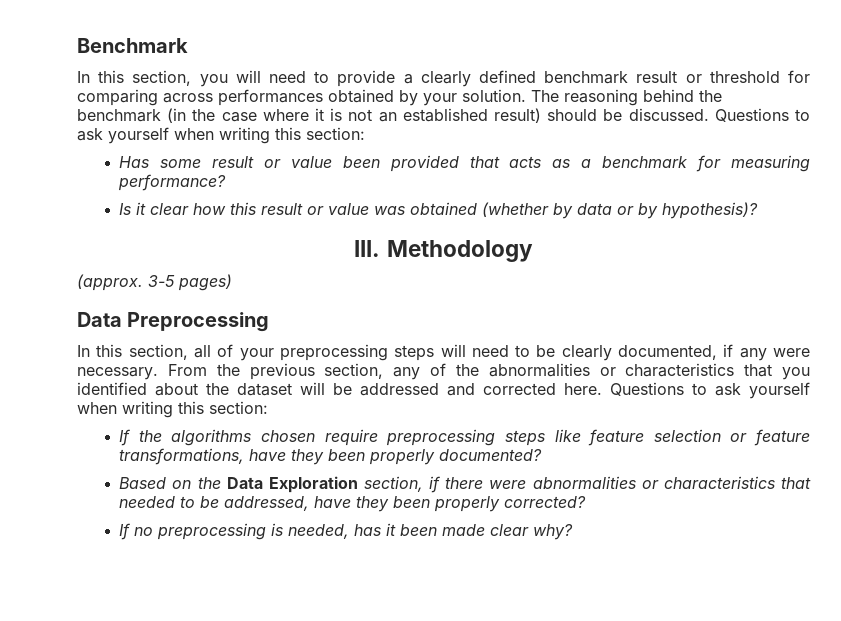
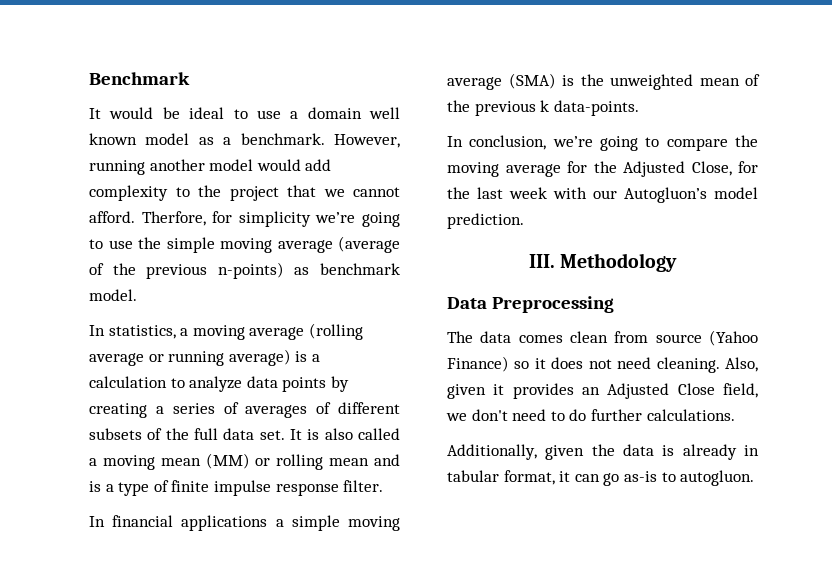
[77,70,811,87] [77,89,722,106] [77,108,810,123] [77,127,365,144] [119,155,811,172] [118,174,227,191] [119,202,759,219] In this section, you will need to provide a clearly defined benchmark result or threshold for comparing across performances obtained by your solution. The reasoning behind the benchmark (in the case where it is not an established result) should be discussed. Questions to ask yourself when writing this section: // Has some result or value been provided that acts as a benchmark for measuring performance? // Is it clear how this result or value was obtained (whether by data or by hypothesis)? -> [89,107,400,119] [89,133,400,148] [89,159,332,175] [89,185,400,201] [89,211,400,227] [89,236,400,253] [89,262,400,279] [89,289,137,301] [89,323,363,340] [89,349,320,366] [89,376,349,392] [89,402,400,418] [89,428,401,440] [89,453,400,470] [89,480,384,496] [89,515,400,531] [447,73,760,90] [447,100,639,116] [447,135,758,151] [447,161,758,177] [447,187,758,203] [447,213,524,229] It would be ideal to use a domain well known model as a benchmark. However, running another model would add complexity to the project that we cannot afford. Therfore, for simplicity we’re going to use the simple moving average (average of the previous n-points) as benchmark model. // In statistics, a moving average (rolling average or running average) is a calculation to analyze data points by creating a series of averages of different subsets of the full data set. It is also called a moving mean (MM) or rolling mean and is a type of finite impulse response filter. // In financial applications a simple moving average (SMA) is the unweighted mean of the previous k data-points. // In conclusion, we’re going to compare the moving average for the Adjusted Close, for the last week with our Autogluon’s model prediction.
[77,274,232,291] // (approx. 3-5 pages) -> (678, 262) none
[77,344,810,361] [77,363,811,380] [77,382,810,399] [77,401,268,418] [119,429,810,446] [119,448,543,465] [119,476,811,493] [119,496,587,512] [119,523,574,540] In this section, all of your preprocessing steps will need to be clearly documented, if any were necessary. From the previous section, any of the abnormalities or characteristics that you identified about the dataset will be addressed and corrected here. Questions to ask yourself when writing this section: // If the algorithms chosen require preprocessing steps like feature selection or feature transformations, have they been properly documented? // Based on the Data Exploration section, if there were abnormalities or characteristics that needed to be addressed, have they been properly corrected? // If no preprocessing is needed, has it been made clear why? -> [447,330,758,346] [447,356,758,373] [447,383,758,399] [446,409,735,421] [447,444,759,460] [447,470,755,486] The data comes clean from source (Yahoo Finance) so it does not need cleaning. Also, given it provides an Adjusted Close field, we don't need to do further calculations. // Additionally, given the data is already in tabular format, it can go as-is to autogluon.

